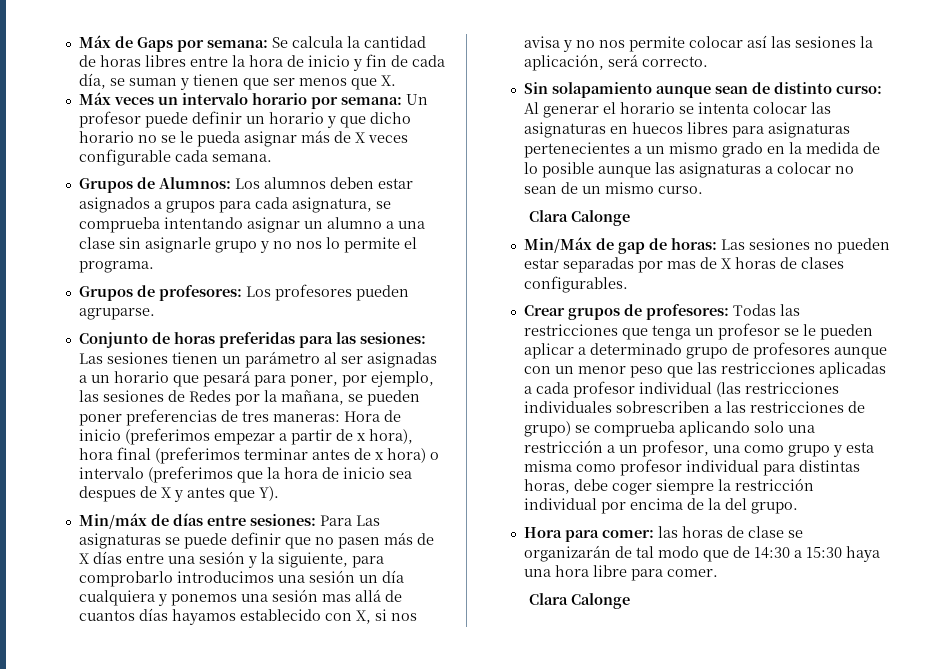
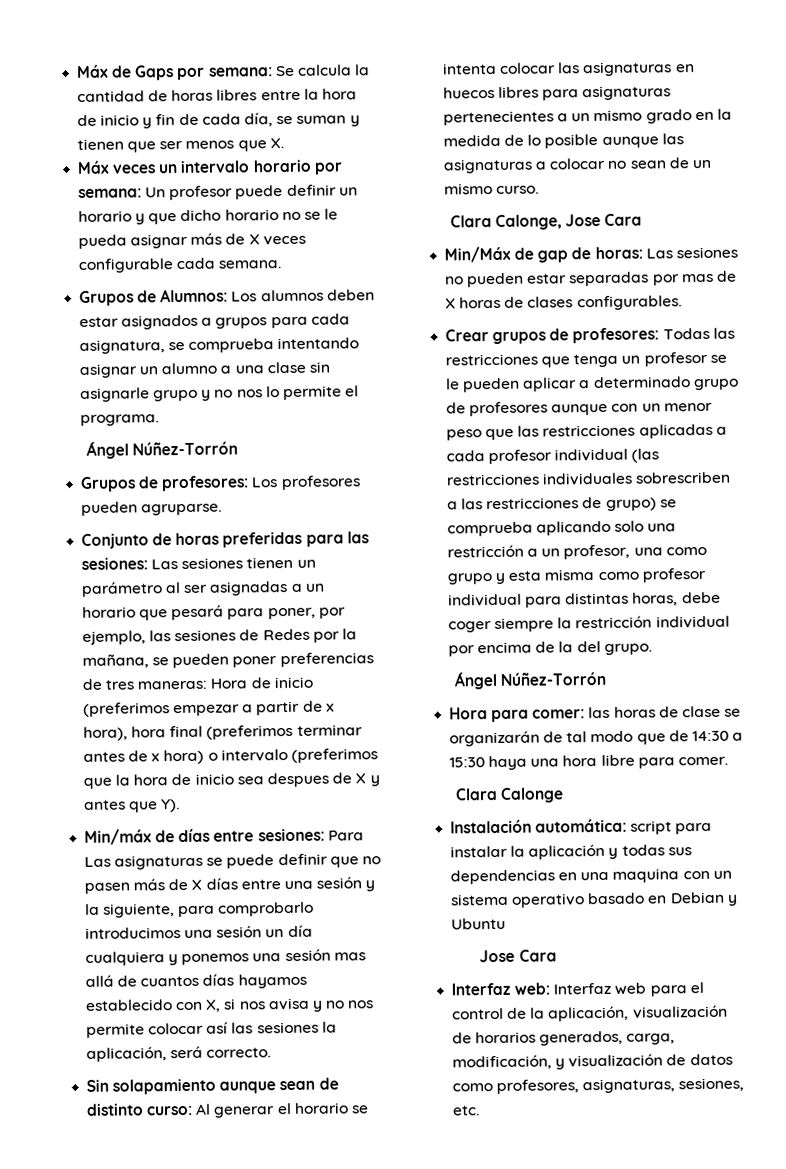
(154, 267) none -> [85,441,238,459] // Ángel Núñez-Torrón
[571,210,631,226] Calonge -> [494,213,643,231] Calonge, Jose Cara
(798, 508) none -> [453,671,606,690] // Ángel Núñez-Torrón
(631, 601) none -> [449,818,713,835] [449,843,692,860] [449,868,732,885] [449,891,738,908] [450,917,506,930] [479,949,557,963] [450,982,704,997] [451,1004,728,1022] [451,1030,676,1046] [451,1053,733,1070] [451,1077,745,1095] [452,1105,480,1116] // Instalación automática: script para instalar la aplicación y todas sus dependencias en una maquina con un sistema operativo basado en Debian y Ubuntu // Jose Cara // Interfaz web: Interfaz web para el control de la aplicación, visualización de horarios generados, carga, modificación, y visualización de datos como profesores, asignaturas, sesiones, etc.

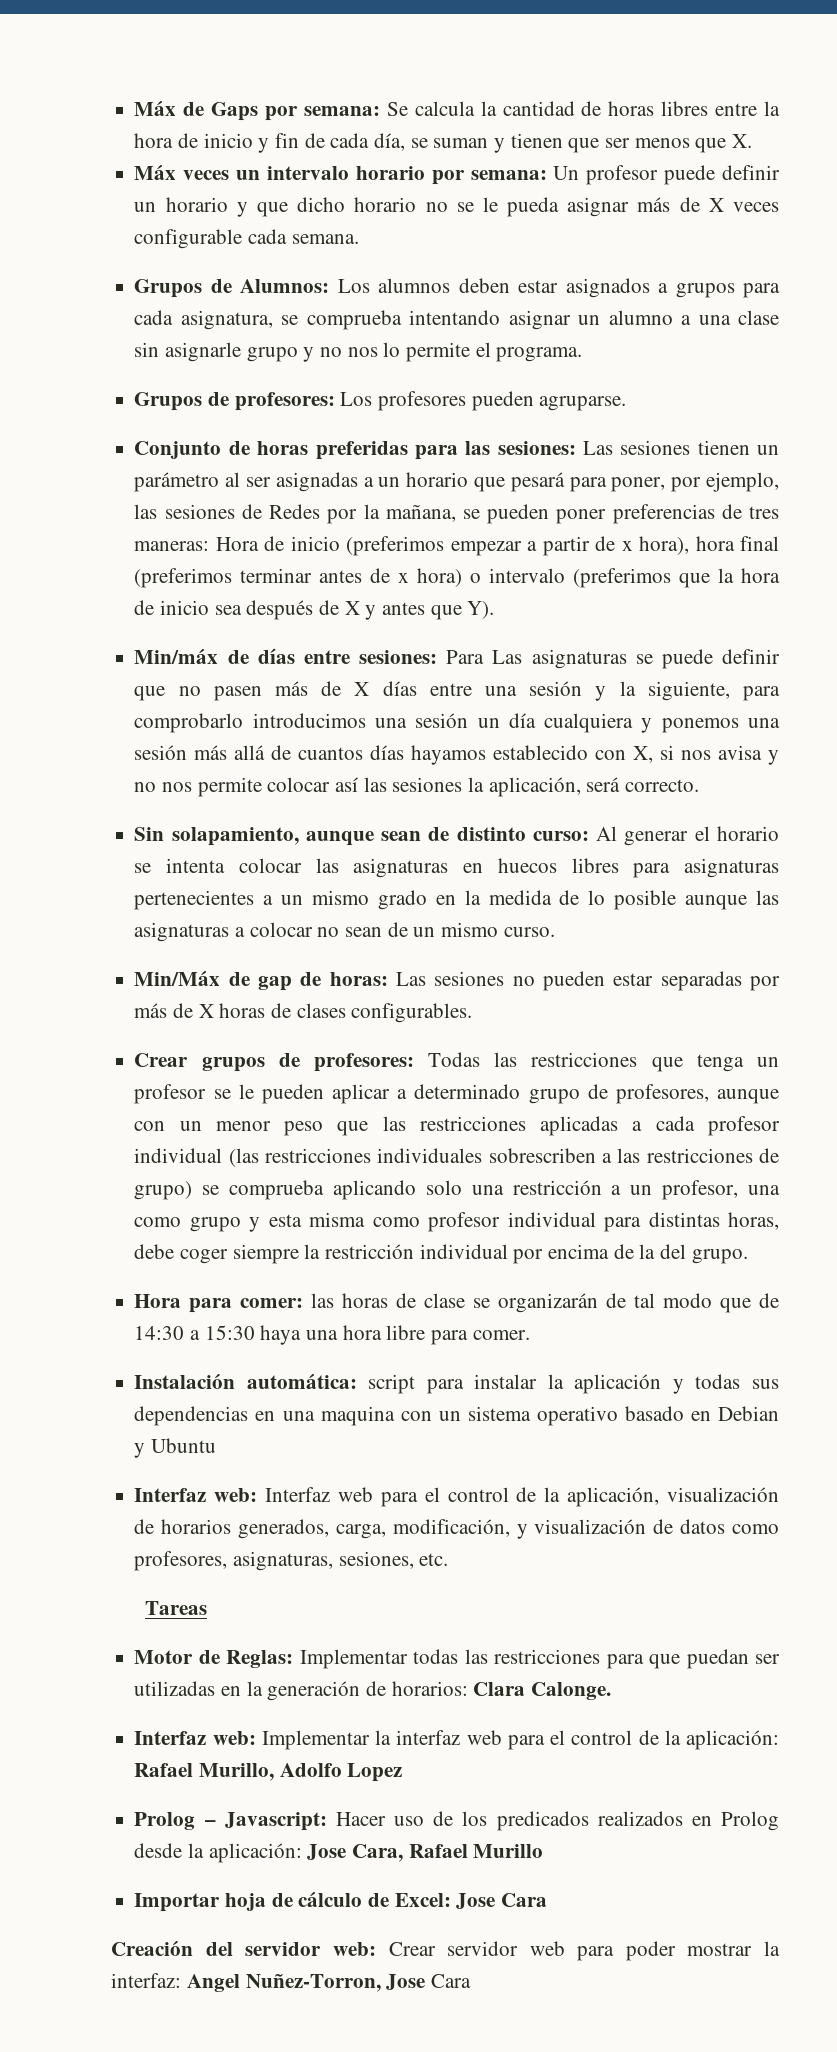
[85,441,238,459] // Ángel Núñez-Torrón -> (583, 354) none
[266,772,329,788] despues -> [246,600,314,620] después
[333,952,366,961] mas -> [194,745,228,760] más
[112,1078,217,1095] solapamiento -> [171,827,299,846] solapamiento,
[449,213,643,231] // Clara Calonge, Jose Cara -> (555, 932) none
[681,273,714,283] mas -> [134,1003,168,1018] más
[469,401,549,417] profesores -> [615,1084,709,1104] profesores,
[453,671,606,690] // Ángel Núñez-Torrón -> (748, 1256) none
[454,787,564,803] // Clara Calonge -> (530, 1335) none
[479,949,557,963] // Jose Cara -> (217, 1445) none
(480, 1110) none -> [144,1601,207,1615] [134,1649,781,1669] [134,1681,612,1701] [134,1730,780,1750] [134,1763,403,1782] [134,1811,779,1831] [134,1843,544,1863] [134,1891,548,1912] [111,1940,780,1961] [111,1973,472,1992] // Tareas // Motor de Reglas: Implementar todas las restricciones para que puedan ser utilizadas en la generación de horarios: Clara Calonge. // Interfaz web: Implementar la interfaz web para el control de la aplicación: Rafael Murillo, Adolfo Lopez // Prolog – Javascript: Hacer uso de los predicados realizados en Prolog desde la aplicación: Jose Cara, Rafael Murillo // Importar hoja de cálculo de Excel: Jose Cara // Creación del servidor web: Crear servidor web para poder mostrar la interfaz: Angel Nuñez-Torron, Jose Cara

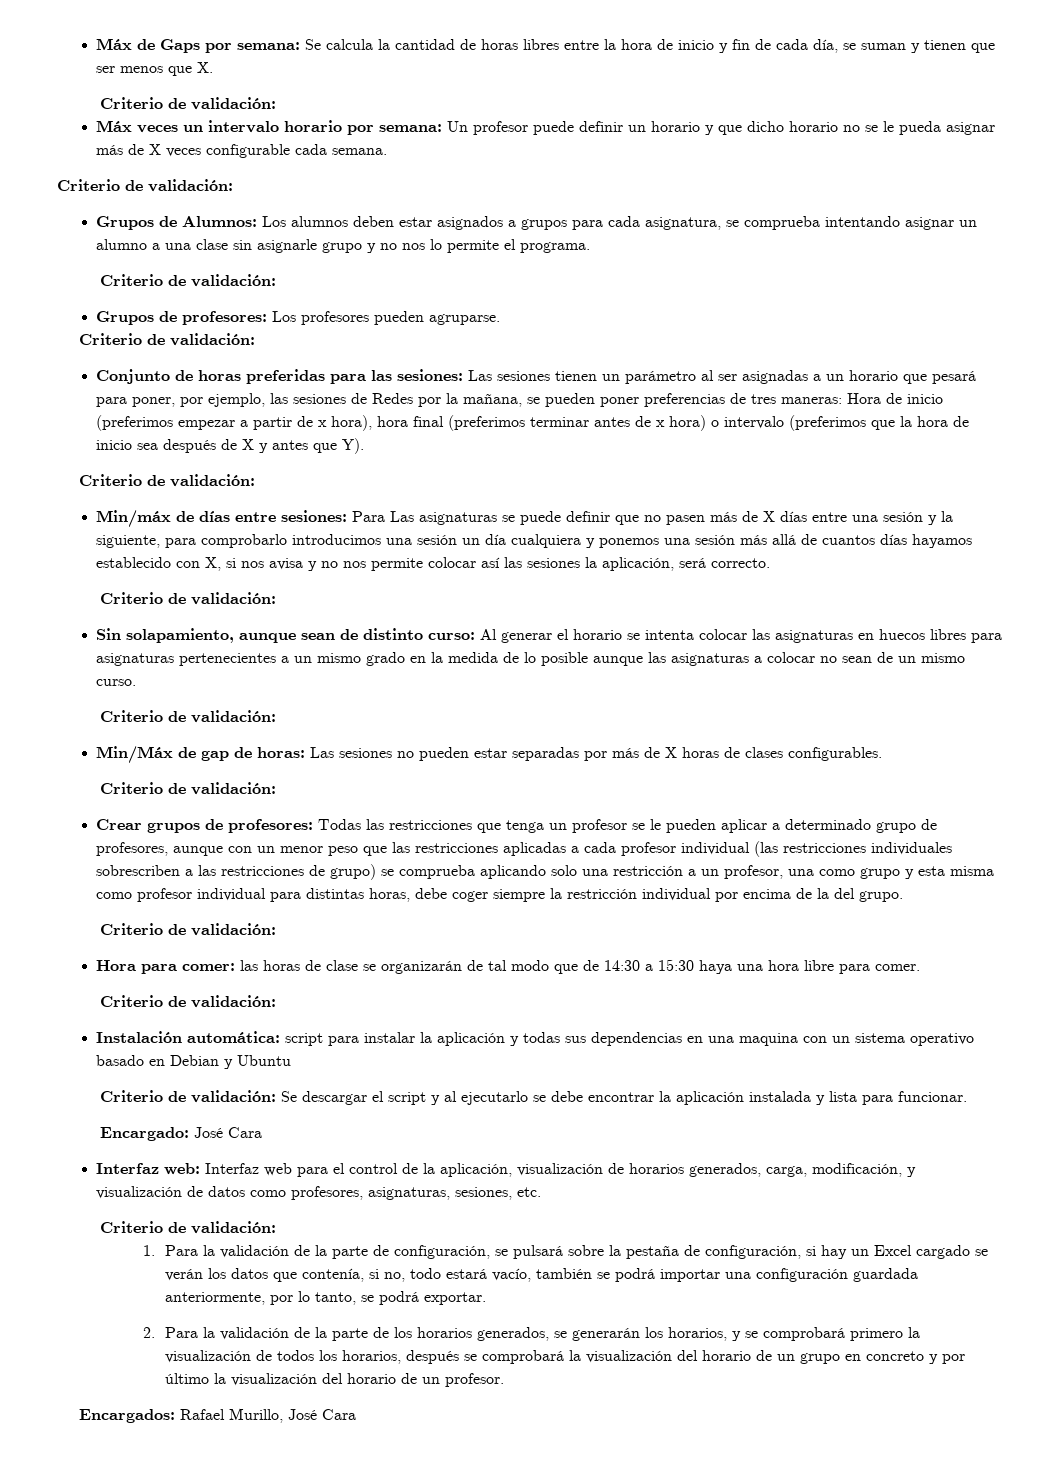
(753, 141) none -> [100,97,277,110] // Criterio de validación:
(359, 239) none -> [57,179,233,192] // Criterio de validación:
(583, 354) none -> [100,274,277,287] // Criterio de validación:
(627, 403) none -> [78,333,255,346] // Criterio de validación:
(495, 610) none -> [78,474,255,487] // Criterio de validación:
(700, 785) none -> [100,592,277,605] // Criterio de validación:
(555, 932) none -> [100,710,277,723] // Criterio de validación:
(473, 1013) none -> [100,782,277,795] // Criterio de validación:
(748, 1256) none -> [100,923,277,936] // Criterio de validación:
(530, 1335) none -> [100,995,277,1008] // Criterio de validación:
(217, 1445) none -> [100,1090,968,1105] [100,1127,263,1141] // Criterio de validación: Se descargar el script y al ejecutarlo se debe encontrar la aplicación instalada y lista para funcionar. // Encargado: José Cara
[144,1601,207,1615] [134,1649,781,1669] [134,1681,612,1701] [134,1730,780,1750] [134,1763,403,1782] [134,1811,779,1831] [134,1843,544,1863] [134,1891,548,1912] [111,1940,780,1961] [111,1973,426,1992] Tareas // Motor de Reglas: Implementar todas las restricciones para que puedan ser utilizadas en la generación de horarios: Clara Calonge. // Interfaz web: Implementar la interfaz web para el control de la aplicación: Rafael Murillo, Adolfo Lopez // Prolog – Javascript: Hacer uso de los predicados realizados en Prolog desde la aplicación: Jose Cara, Rafael Murillo // Importar hoja de cálculo de Excel: Jose Cara // Creación del servidor web: Crear servidor web para poder mostrar la interfaz: Angel Nuñez-Torron, Jose -> [100,1221,277,1234] [143,1245,989,1259] [165,1268,919,1282] [165,1291,487,1305] [143,1327,921,1341] [165,1350,966,1364] [165,1373,505,1387] [78,1408,317,1423] Criterio de validación: // 1. Para la validación de la parte de configuración, se pulsará sobre la pestaña de configuración, si hay un Excel cargado se verán los datos que contenía, si no, todo estará vacío, también se podrá importar una configuración guardada anteriormente, por lo tanto, se podrá exportar. // 2. Para la validación de la parte de los horarios generados, se generarán los horarios, y se comprobará primero la visualización de todos los horarios, después se comprobará la visualización del horario de un grupo en concreto y por último la visualización del horario de un profesor. // Encargados: Rafael Murillo, José

